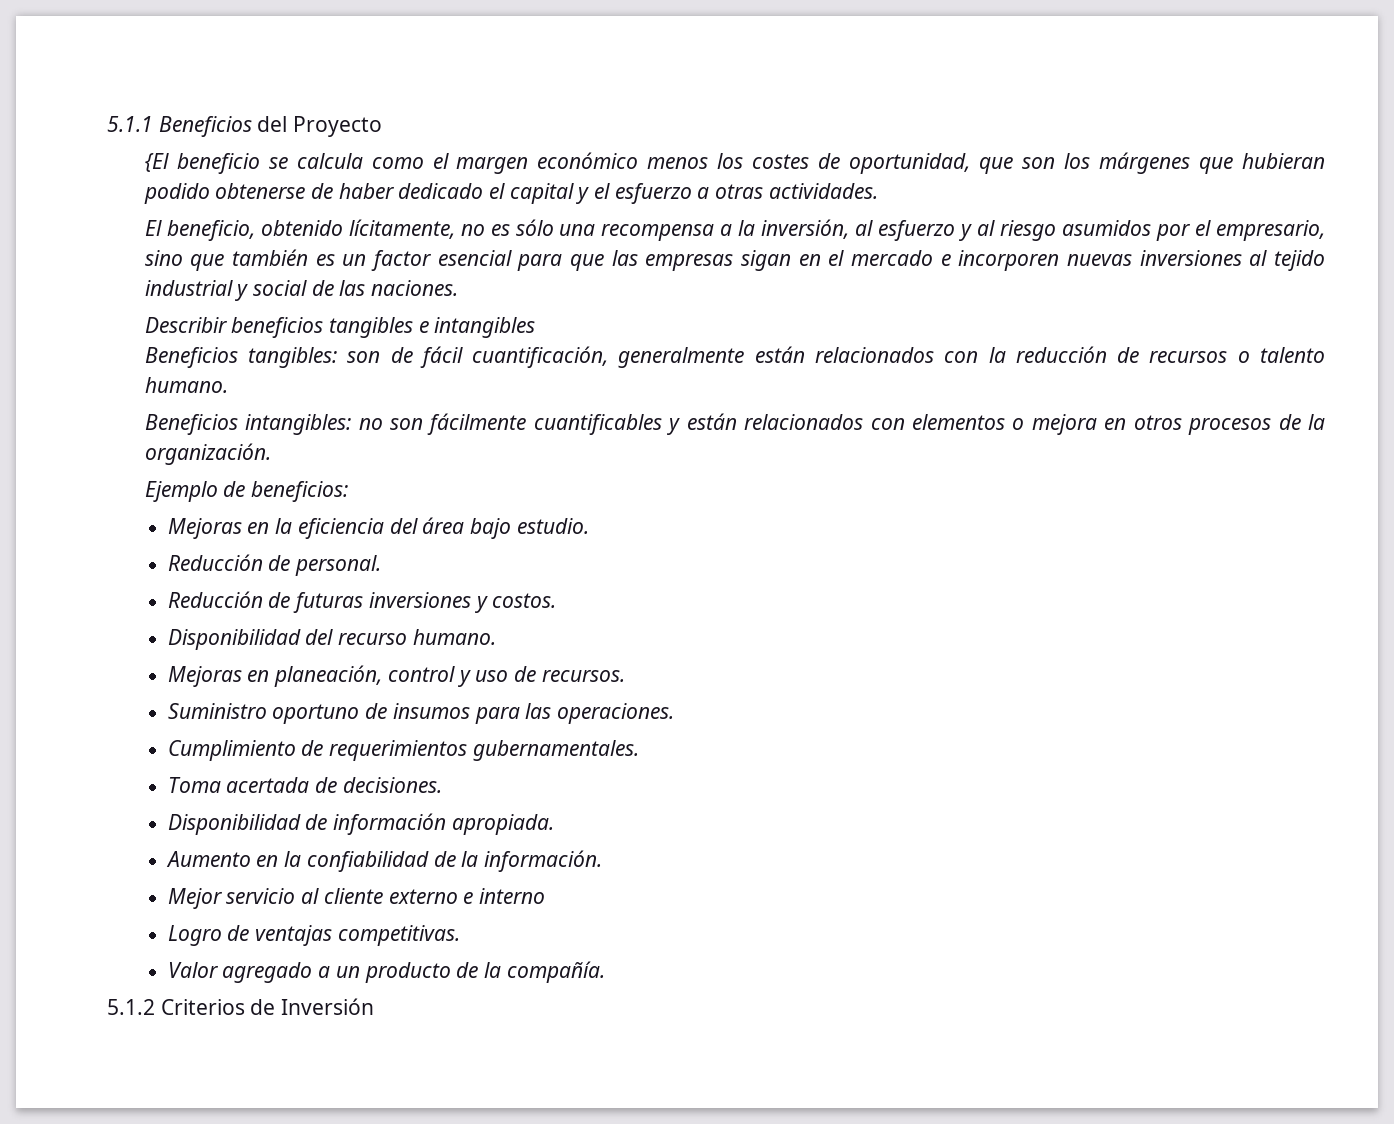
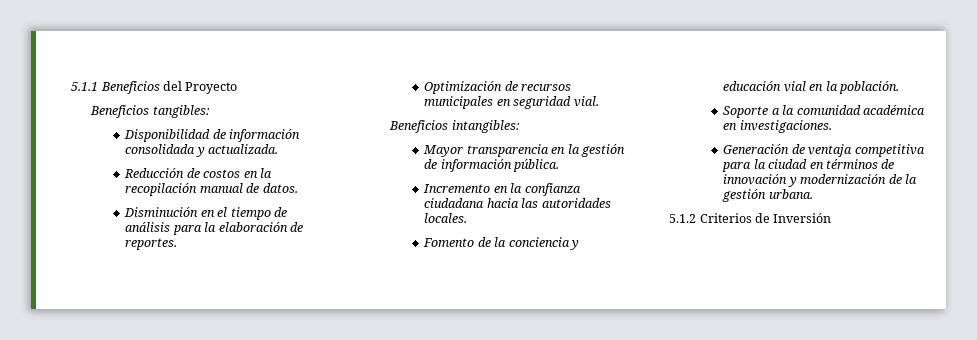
[144,152,1325,174] [143,183,878,204] [144,219,1325,241] [144,249,1326,271] [144,280,459,301] [144,317,536,338] [144,346,1325,368] [144,377,228,393] [144,413,1325,435] [144,443,271,465] [144,481,349,502] [167,517,589,539] [167,554,382,576] [167,591,557,613] [167,629,496,650] [167,665,625,687] [167,703,674,724] [167,740,639,761] [167,777,442,793] [167,813,554,835] [165,850,602,872] [167,888,545,909] [167,925,460,946] [167,961,605,983] {El beneficio se calcula como el margen económico menos los costes de oportunidad, que son los márgenes que hubieran podido obtenerse de haber dedicado el capital y el esfuerzo a otras actividades. // El beneficio, obtenido lícitamente, no es sólo una recompensa a la inversión, al esfuerzo y al riesgo asumidos por el empresario, sino que también es un factor esencial para que las empresas sigan en el mercado e incorporen nuevas inversiones al tejido industrial y social de las naciones. // Describir beneficios tangibles e intangibles // Beneficios tangibles: son de fácil cuantificación, generalmente están relacionados con la reducción de recursos o talento humano. // Beneficios intangibles: no son fácilmente cuantificables y están relacionados con elementos o mejora en otros procesos de la organización. // Ejemplo de beneficios: // Mejoras en la eficiencia del área bajo estudio. // Reducción de personal. // Reducción de futuras inversiones y costos. // Disponibilidad del recurso humano. // Mejoras en planeación, control y uso de recursos. // Suministro oportuno de insumos para las operaciones. // Cumplimiento de requerimientos gubernamentales. // Toma acertada de decisiones. // Disponibilidad de información apropiada. // Aumento en la confiabilidad de la información. // Mejor servicio al cliente externo e interno // Logro de ventajas competitivas. // Valor agregado a un producto de la compañía. -> [90,105,210,118] [124,129,301,142] [125,144,279,157] [124,168,272,178] [125,183,298,196] [124,207,287,220] [125,222,303,235] [125,238,178,250] [424,81,572,94] [424,96,599,109] [389,120,520,133] [423,144,625,157] [424,159,560,172] [423,183,581,196] [424,198,611,208] [424,213,468,223] [423,237,579,250] [723,81,899,94] [723,105,925,118] [723,120,832,133] [723,144,925,157] [722,159,895,172] [723,174,917,187] [722,189,813,202] Beneficios tangibles: // Disponibilidad de información consolidada y actualizada. // Reducción de costos en la recopilación manual de datos. // Disminución en el tiempo de análisis para la elaboración de reportes. // Optimización de recursos municipales en seguridad vial. // Beneficios intangibles: // Mayor transparencia en la gestión de información pública. // Incremento en la confianza ciudadana hacia las autoridades locales. // Fomento de la conciencia y educación vial en la población. // Soporte a la comunidad académica en investigaciones. // Generación de ventaja competitiva para la ciudad en términos de innovación y modernización de la gestión urbana.

